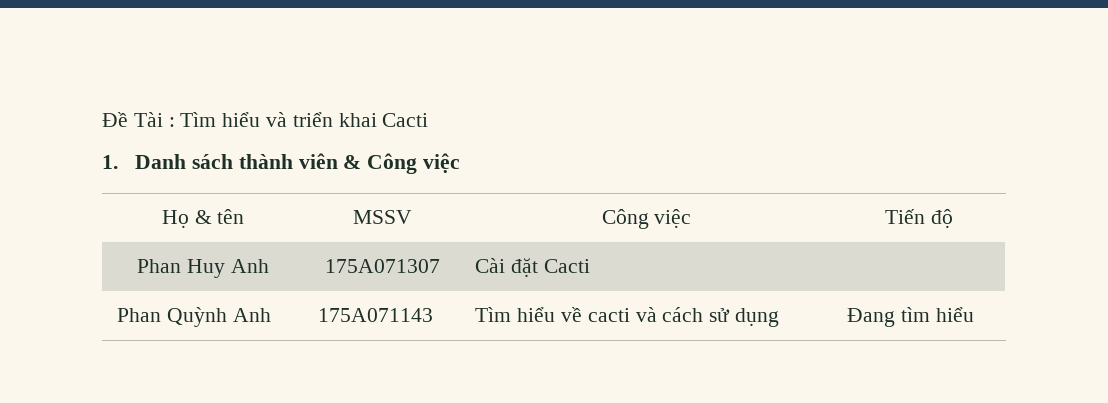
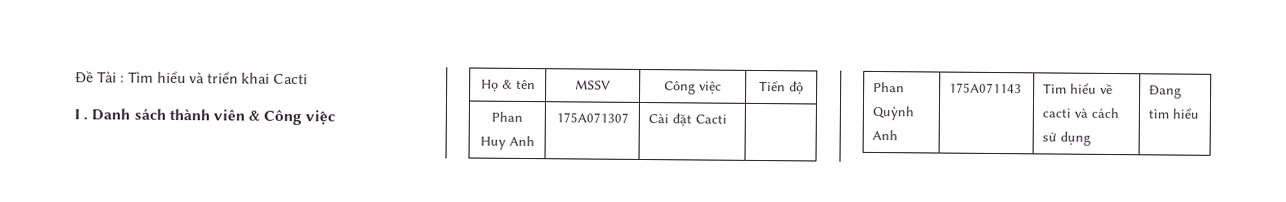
[102,155,118,169] 1. -> [74,109,89,121] I .

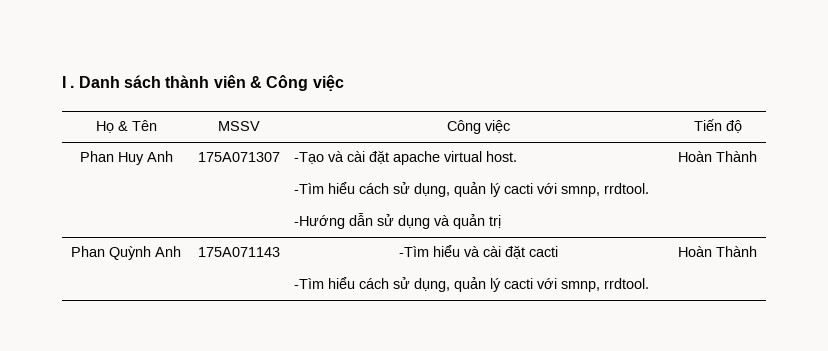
[75,70,309,85] Đề Tài : Tìm hiểu và triển khai Cacti // -> (62, 82) none
[515,79,536,90] tên -> [131,120,157,131] Tên
[648,113,728,127] [873,81,906,93] [872,105,915,121] [872,129,899,141] [949,82,1023,94] [1043,82,1114,95] [1042,107,1120,119] [1042,131,1092,146] [1149,85,1183,99] [1148,107,1200,119] Cài đặt Cacti | // Phan Quỳnh Anh | 175A071143 | Tìm hiểu về cacti và cách sử dụng | Đang tìm hiểu -> [293,150,517,165] [293,182,649,197] [293,213,501,229] [678,151,757,162] [71,246,181,260] [197,247,280,257] [399,245,558,259] [293,277,649,292] [678,246,757,257] -Tạo và cài đặt apache virtual host. // -Tìm hiểu cách sử dụng, quản lý cacti với smnp, rrdtool. // -Hướng dẫn sử dụng và quản trị | Hoàn Thành // Phan Quỳnh Anh | 175A071143 | -Tìm hiểu và cài đặt cacti // -Tìm hiểu cách sử dụng, quản lý cacti với smnp, rrdtool. | Hoàn Thành

